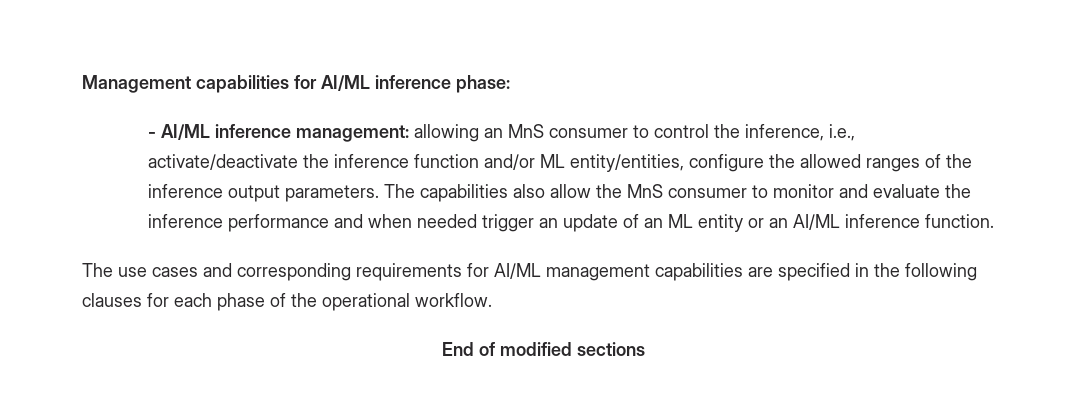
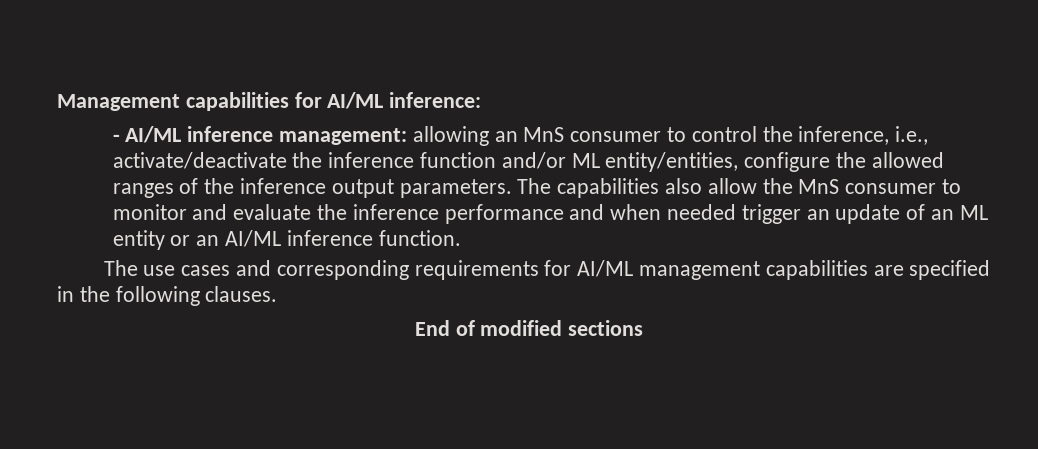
[375,75,510,93] inference phase: -> [389,92,482,108] inference:
[82,293,492,311] clauses for each phase of the operational workflow. -> [205,286,278,302] clauses.

